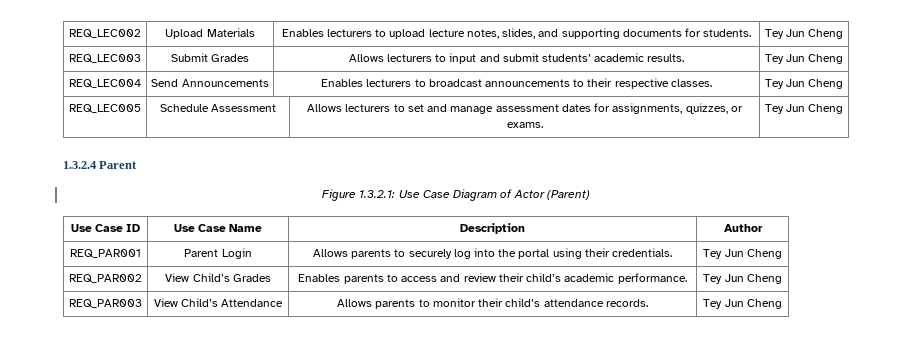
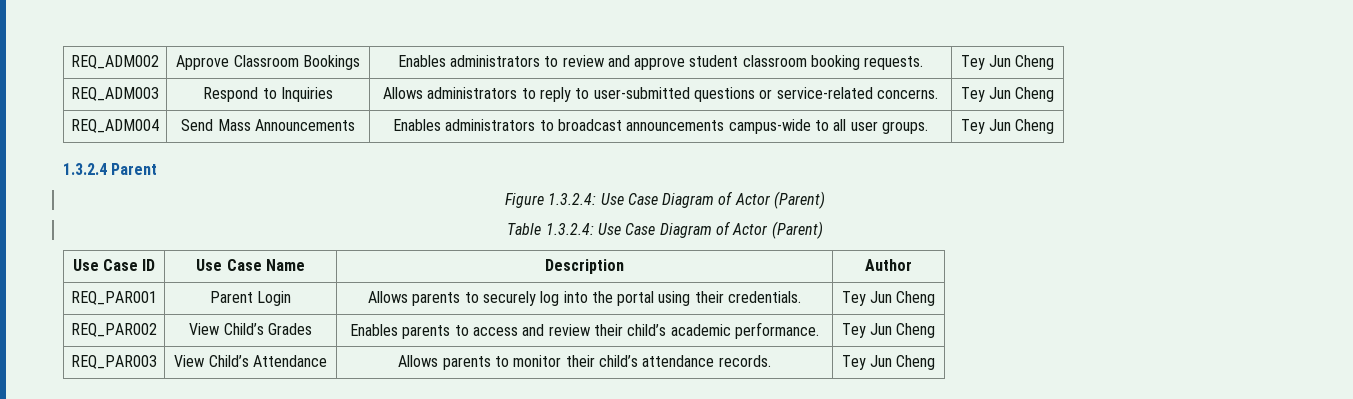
[69,29,141,38] [165,28,255,39] [281,28,752,39] [764,29,844,39] [69,54,141,63] [170,53,250,62] [348,53,685,64] [764,54,844,64] [69,79,141,88] REQ_LEC002 | Upload Materials | Enables lecturers to upload lecture notes, slides, and supporting documents for students. | Tey Jun Cheng // REQ_LEC003 | Submit Grades | Allows lecturers to input and submit students’ academic results. | Tey Jun Cheng // REQ_LEC004 -> [71,55,159,69] [176,55,360,70] [397,55,924,70] [960,55,1055,70] [71,87,159,101] [203,87,333,102] [383,87,938,102] [960,87,1055,102] [71,119,159,133] REQ_ADM002 | Approve Classroom Bookings | Enables administrators to review and approve student classroom booking requests. | Tey Jun Cheng // REQ_ADM003 | Respond to Inquiries | Allows administrators to reply to user-submitted questions or service-related concerns. | Tey Jun Cheng // REQ_ADM004
(179, 83) none -> [217,119,251,131] Mass
[366,79,412,87] lecturers -> [445,119,536,131] administrators
[573,78,712,89] [764,79,844,89] [69,104,141,113] [159,104,277,112] [307,103,743,114] [506,122,543,128] to their respective classes. | Tey Jun Cheng // REQ_LEC005 | Schedule Assessment | Allows lecturers to set and manage assessment dates for assignments, quizzes, or exams. -> [728,119,928,134] campus-wide to all user groups.
[359,190,396,198] 1.3.2.1: -> [548,191,826,209] [507,223,594,235] 1.3.2.4: Use Case Diagram of Actor (Parent) // Table 1.3.2.4:

